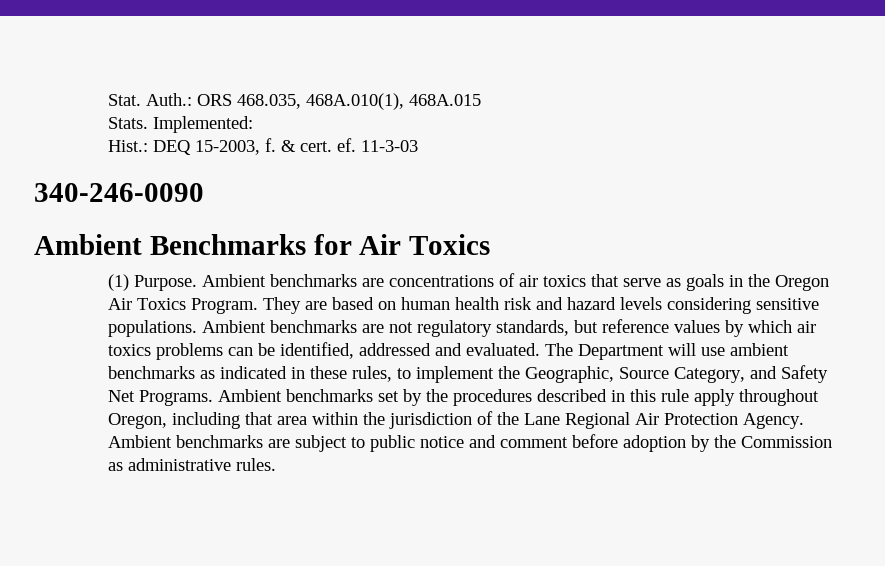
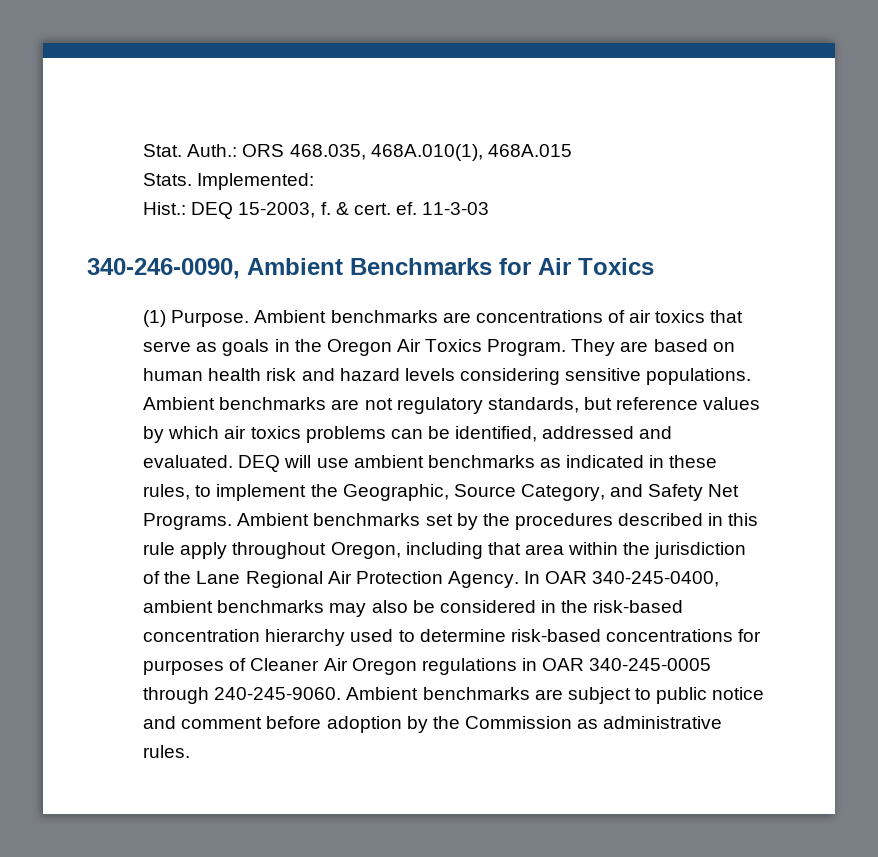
[34,183,204,202] 340-246-0090 // -> [87,258,240,279] 340-246-0090,
[544,343,664,360] The Department -> [238,455,281,472] DEQ
(804, 421) none -> [524,571,720,587] [143,600,684,617] [143,629,762,646] [143,658,712,675] [143,687,342,704] In OAR 340-245-0400, ambient benchmarks may also be considered in the risk-based concentration hierarchy used to determine risk-based concentrations for purposes of Cleaner Air Oregon regulations in OAR 340-245-0005 through 240-245-9060.

